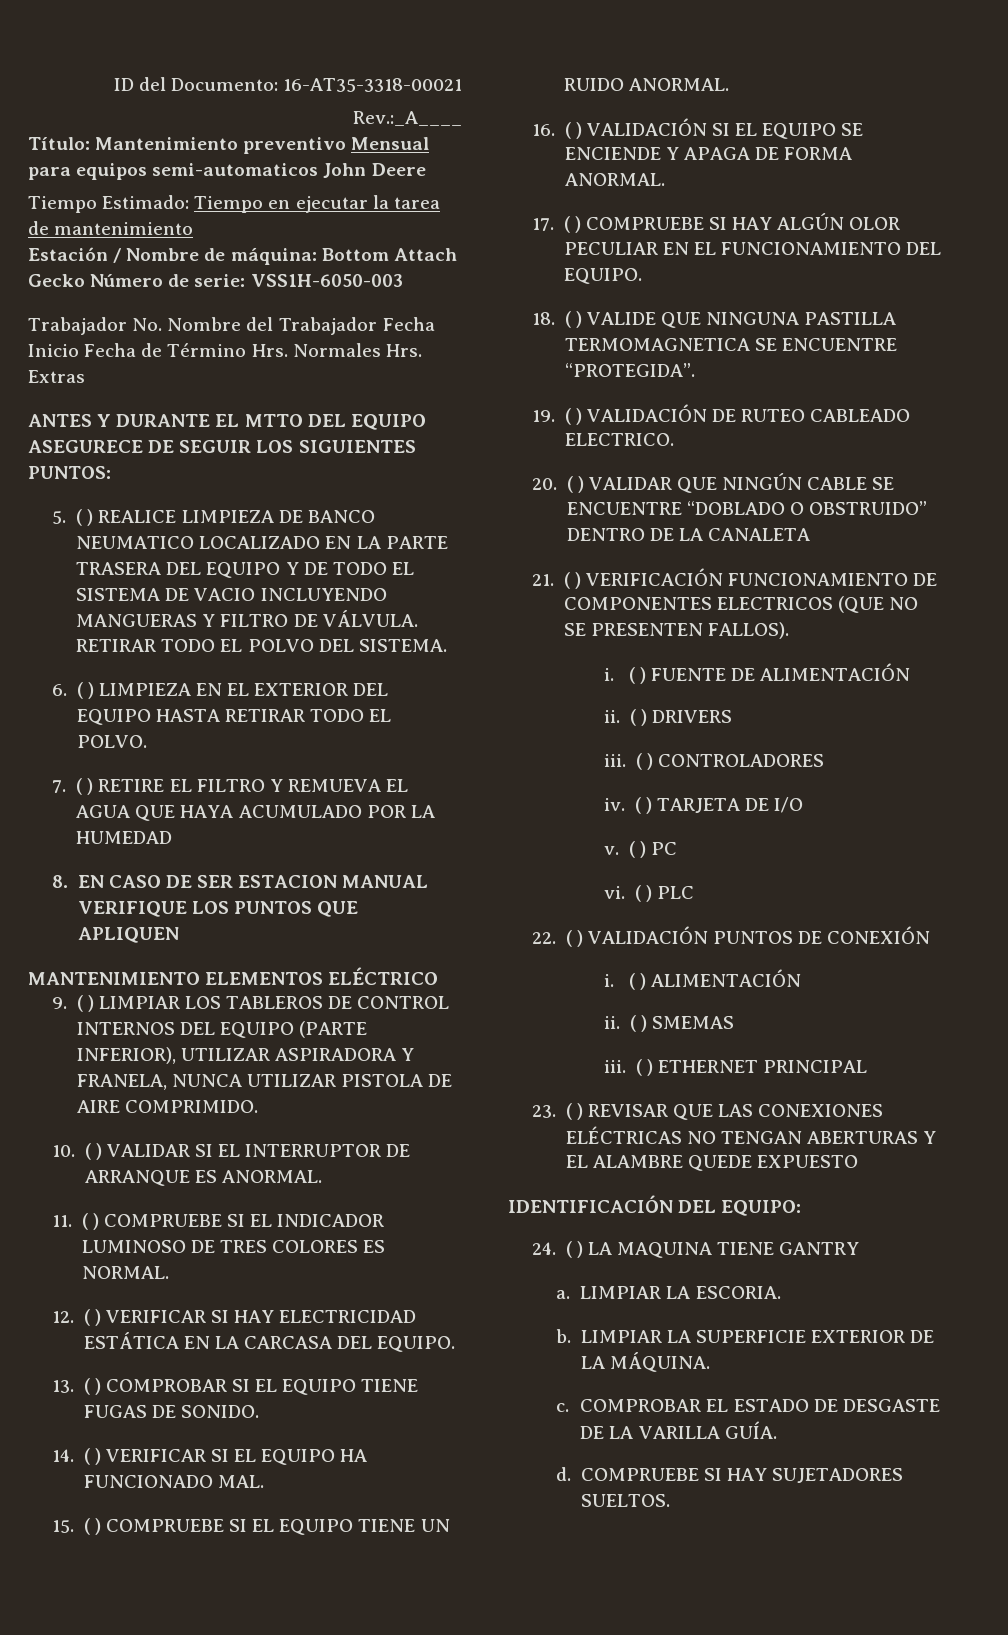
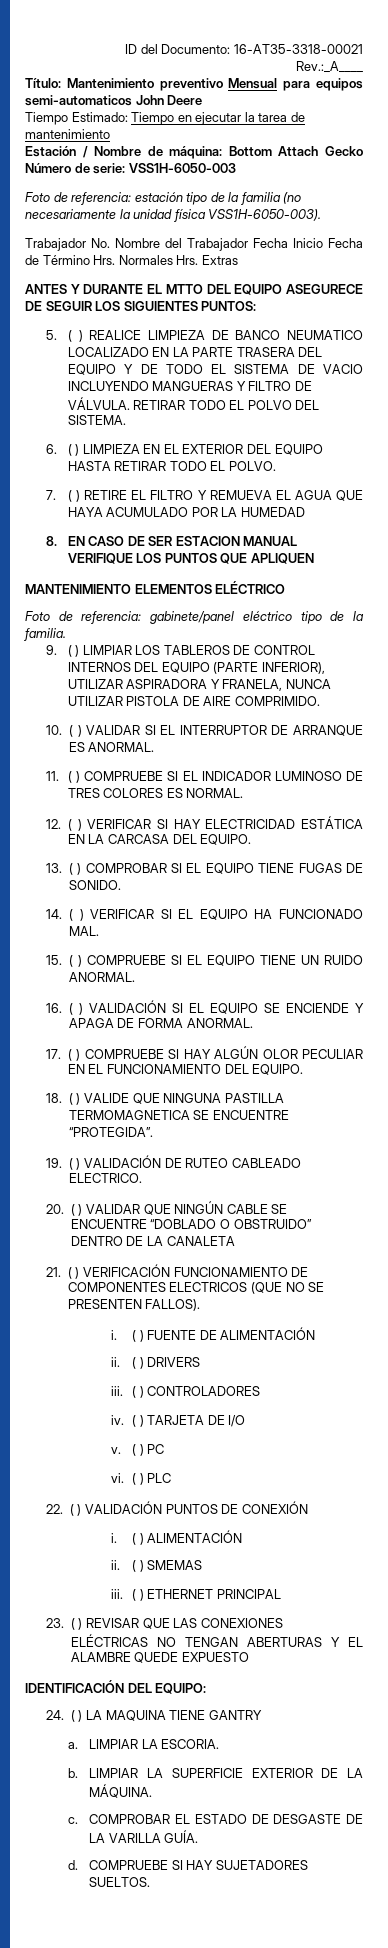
(403, 280) none -> [25,192,302,205] [25,209,322,222] // Foto de referencia: estación tipo de la familia (no necesariamente la unidad física VSS1H-6050-003).
(439, 976) none -> [25,611,365,624] [24,628,66,641] // Foto de referencia: gabinete/panel eléctrico tipo de la familia.

